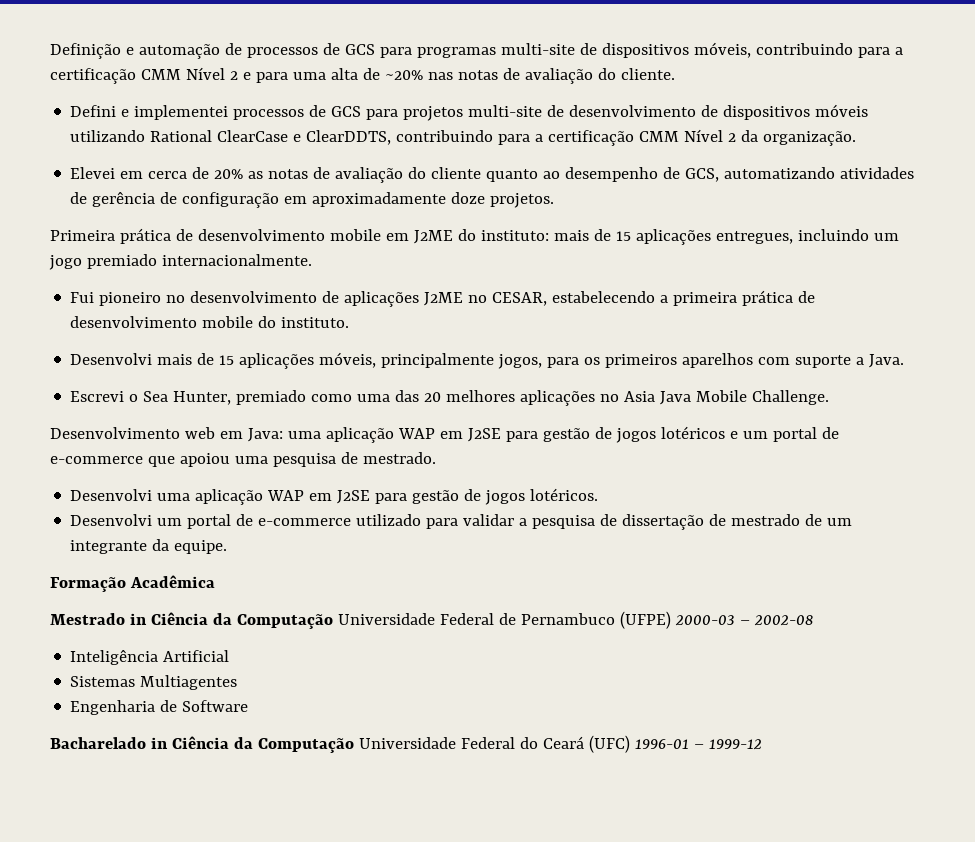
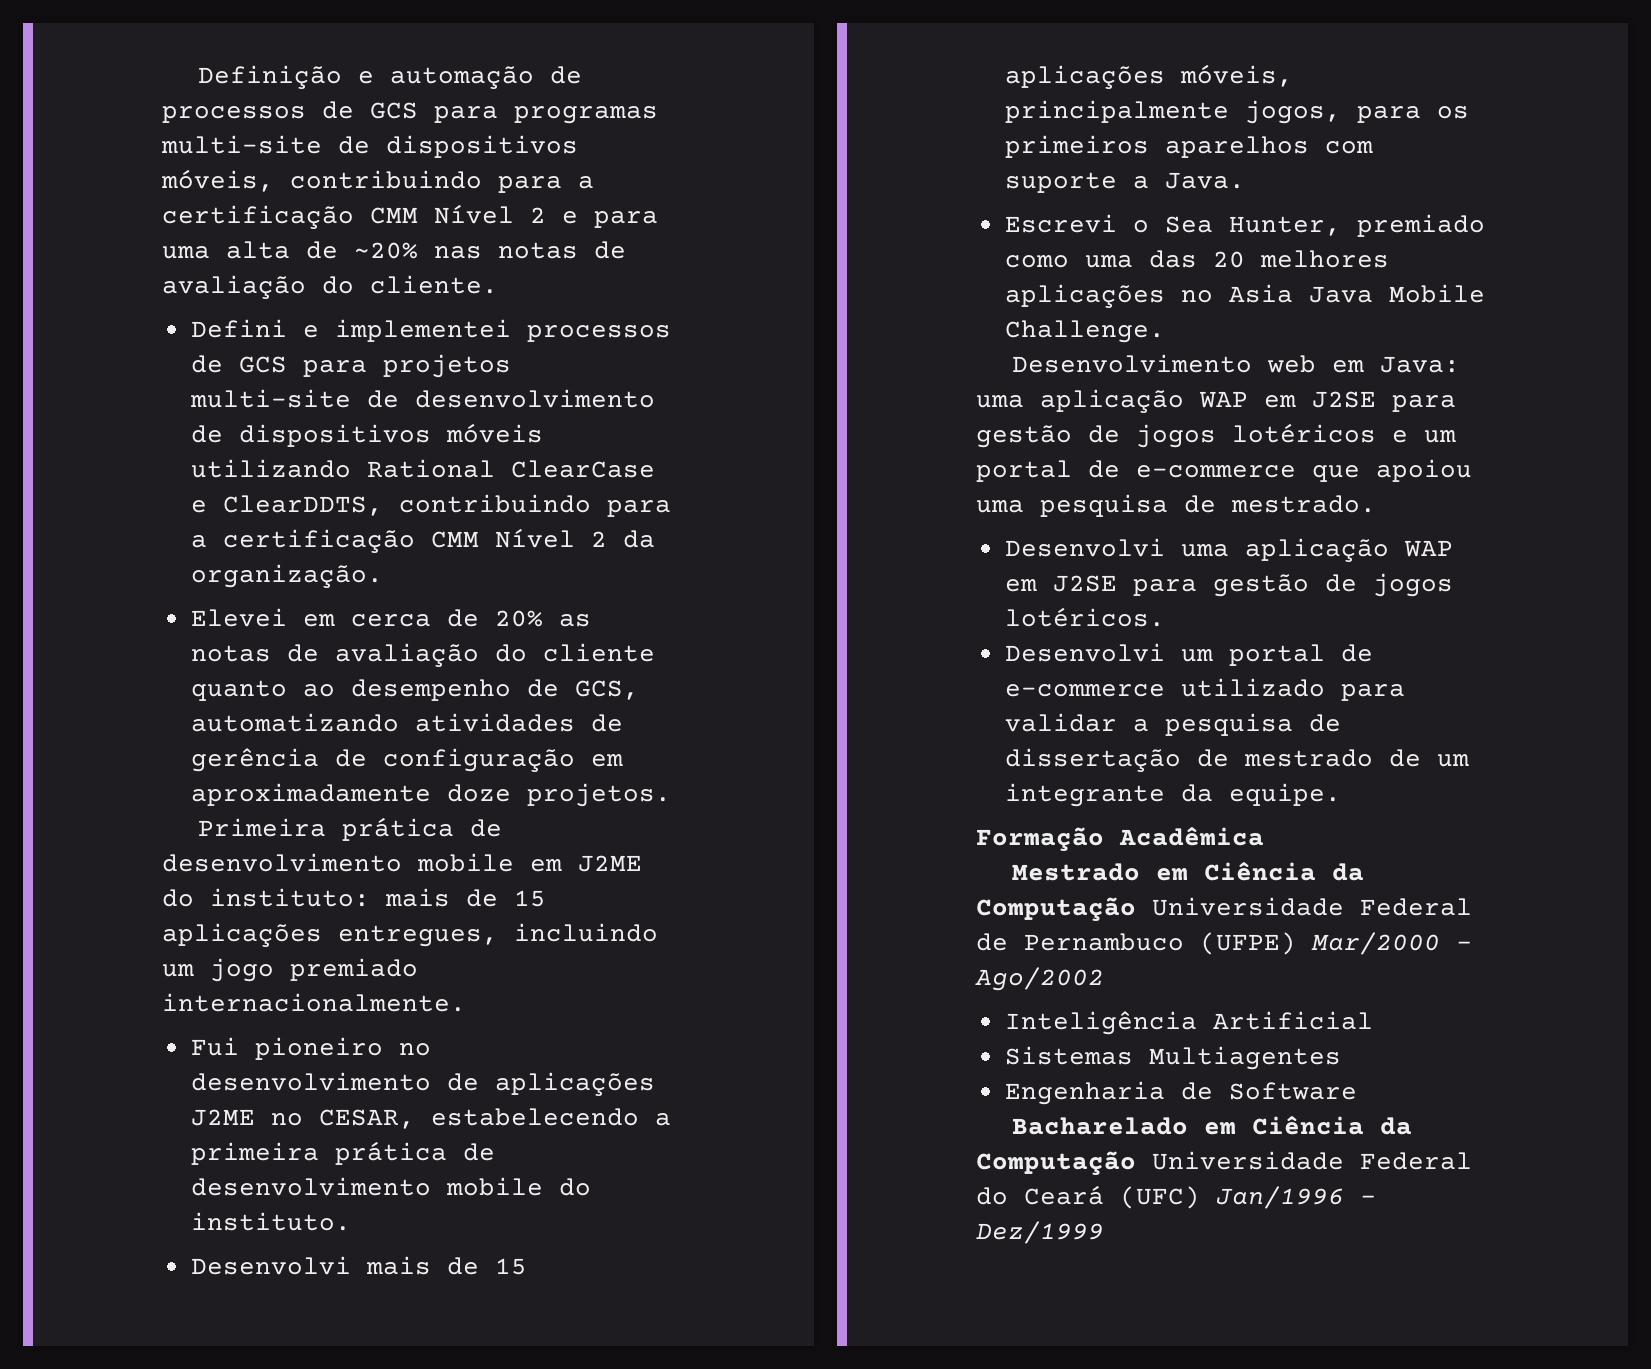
[129,613,147,625] in -> [1155,868,1188,881] em
[674,615,813,626] 2000-03 – 2002-08 -> [1311,932,1472,955] [975,967,1104,991] Mar/2000 - Ago/2002
[150,737,168,749] in -> [1203,1122,1236,1135] em
[634,739,762,750] 1996-01 – 1999-12 -> [1216,1186,1376,1209] [976,1221,1104,1244] Jan/1996 - Dez/1999

